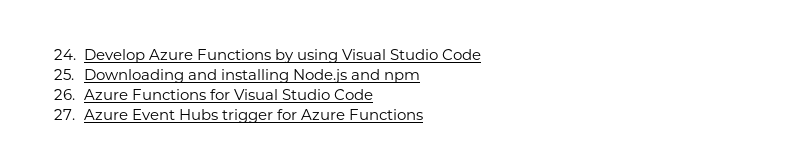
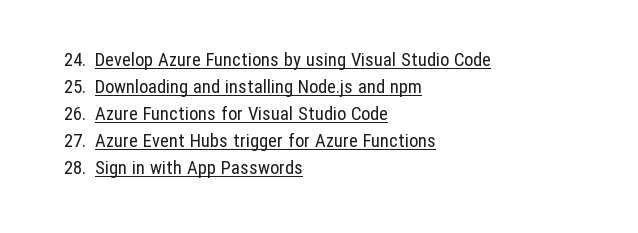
(424, 114) none -> [63,160,303,178] // 28. Sign in with App Passwords

